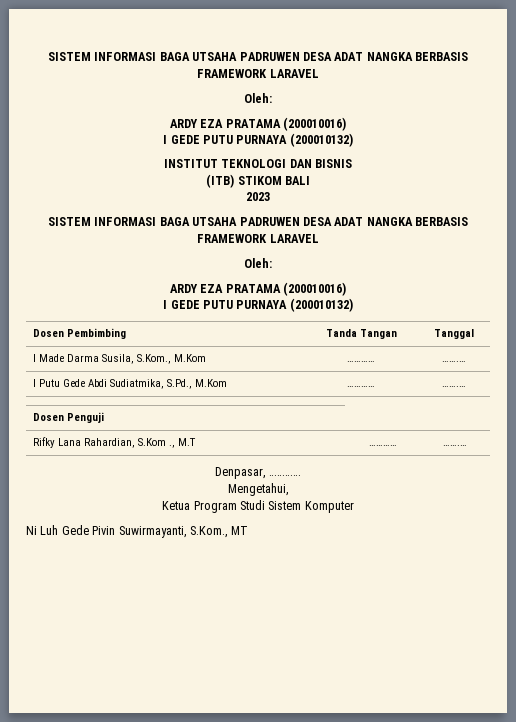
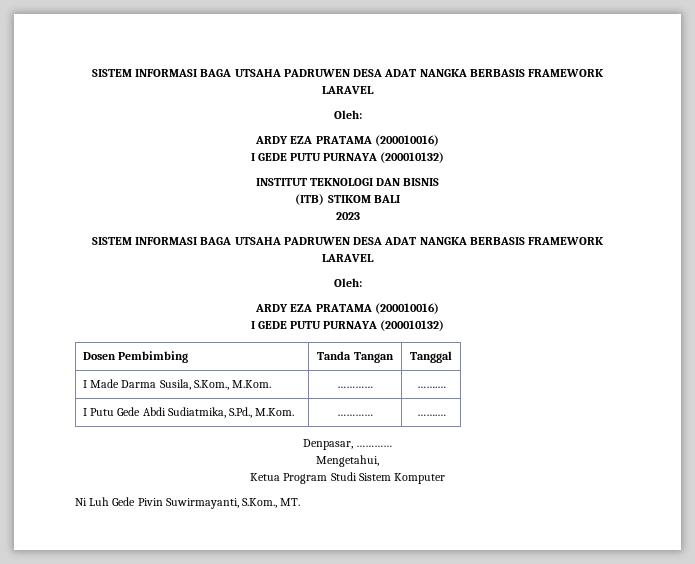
[174,354,207,362] M.Kom -> [232,380,272,388] M.Kom.
[195,379,228,387] [347,386,375,387] [441,386,466,387] [33,412,105,423] [33,437,197,448] M.Kom | ………… | …….… // Dosen Penguji // Rifky Lana Rahardian, S.Kom ., M.T -> [255,408,295,416] M.Kom.
[231,526,249,535] MT -> [280,498,301,506] MT.

